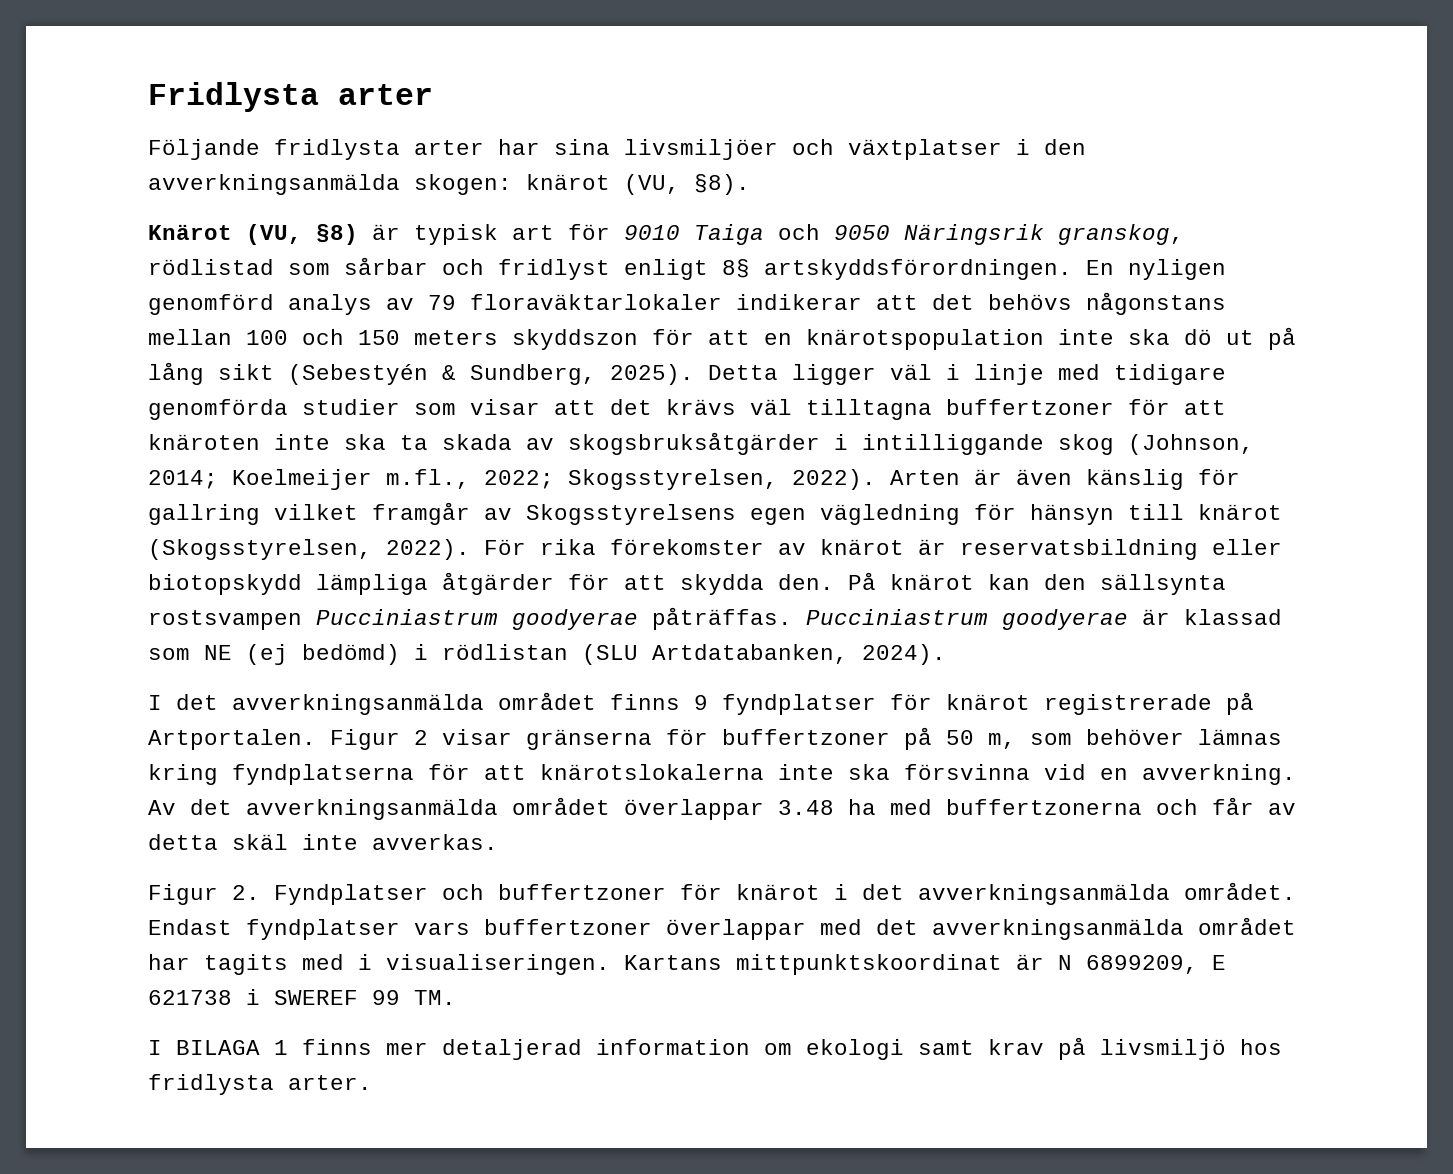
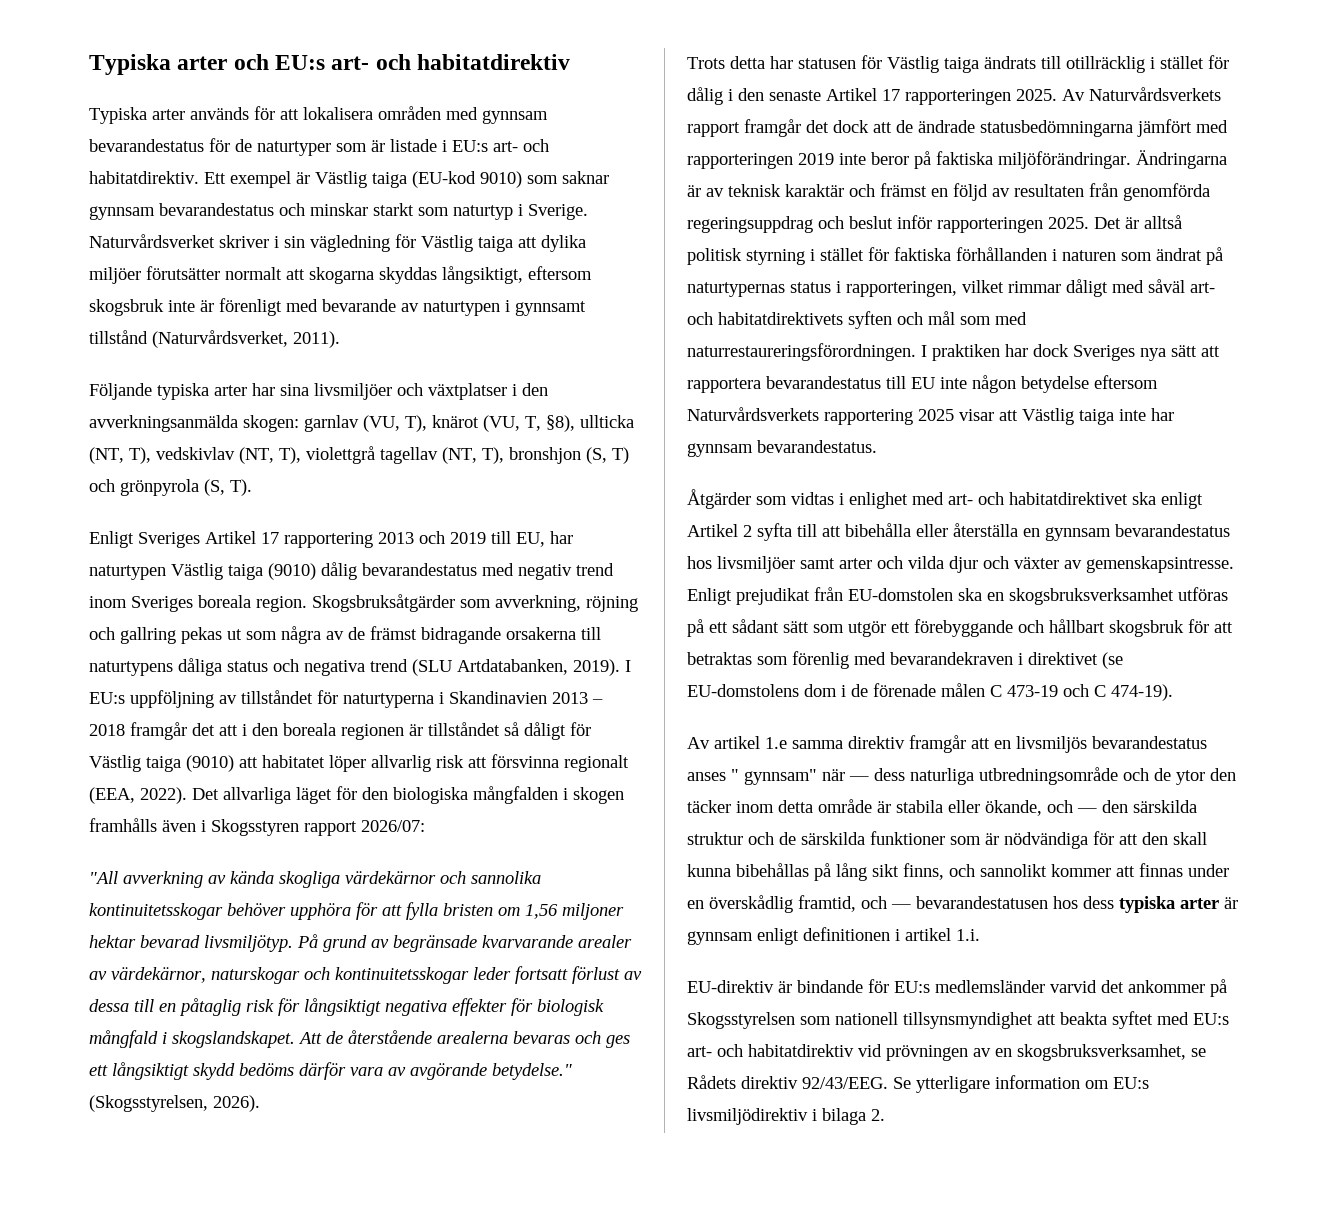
[148,82,433,112] Fridlysta arter -> [89,54,571,75] [89,106,548,124] [89,138,549,156] [89,171,609,188] [89,203,588,220] [89,234,586,252] [89,266,592,284] [89,298,586,316] [89,330,340,348] Typiska arter och EU:s art- och habitatdirektiv // Typiska arter används för att lokalisera områden med gynnsam bevarandestatus för de naturtyper som är listade i EU:s art- och habitatdirektiv. Ett exempel är Västlig taiga (EU-kod 9010) som saknar gynnsam bevarandestatus och minskar starkt som naturtyp i Sverige. Naturvårdsverket skriver i sin vägledning för Västlig taiga att dylika miljöer förutsätter normalt att skogarna skyddas långsiktigt, eftersom skogsbruk inte är förenligt med bevarande av naturtypen i gynnsamt tillstånd (Naturvårdsverket, 2011).
[274,139,400,160] fridlysta -> [157,383,209,400] typiska
[526,174,750,195] [148,224,1184,245] [148,257,1226,280] [148,292,1226,315] [148,327,1296,350] [148,362,1226,385] [148,399,1226,420] [148,432,1254,455] [148,469,1240,490] [148,502,1282,525] [148,539,1282,560] [148,572,1226,595] [148,607,1282,630] [148,644,946,665] [148,692,1254,715] [148,727,1282,750] [148,764,1296,785] [148,797,1296,820] [148,834,498,850] [148,882,1296,905] [148,917,1296,940] [148,954,1226,975] [148,989,456,1005] [148,1037,1282,1060] [148,1074,372,1095] knärot (VU, §8). // Knärot (VU, §8) är typisk art för 9010 Taiga och 9050 Näringsrik granskog, rödlistad som sårbar och fridlyst enligt 8§ artskyddsförordningen. En nyligen genomförd analys av 79 floraväktarlokaler indikerar att det behövs någonstans mellan 100 och 150 meters skyddszon för att en knärotspopulation inte ska dö ut på lång sikt (Sebestyén & Sundberg, 2025). Detta ligger väl i linje med tidigare genomförda studier som visar att det krävs väl tilltagna buffertzoner för att knäroten inte ska ta skada av skogsbruksåtgärder i intilliggande skog (Johnson, 2014; Koelmeijer m.fl., 2022; Skogsstyrelsen, 2022). Arten är även känslig för gallring vilket framgår av Skogsstyrelsens egen vägledning för hänsyn till knärot (Skogsstyrelsen, 2022). För rika förekomster av knärot är reservatsbildning eller biotopskydd lämpliga åtgärder för att skydda den. På knärot kan den sällsynta rostsvampen Pucciniastrum goodyerae påträffas. Pucciniastrum goodyerae är klassad som NE (ej bedömd) i rödlistan (SLU Artdatabanken, 2024). // I det avverkningsanmälda området finns 9 fyndplatser för knärot registrerade på Artportalen. Figur 2 visar gränserna för buffertzoner på 50 m, som behöver lämnas kring fyndplatserna för att knärotslokalerna inte ska försvinna vid en avverkning. Av det avverkningsanmälda området överlappar 3.48 ha med buffertzonerna och får av detta skäl inte avverkas. // Figur 2. Fyndplatser och buffertzoner för knärot i det avverkningsanmälda området. Endast fyndplatser vars buffertzoner överlappar med det avverkningsanmälda området har tagits med i visualiseringen. Kartans mittpunktskoordinat är N 6899209, E 621738 i SWEREF 99 TM. // I BILAGA 1 finns mer detaljerad information om ekologi samt krav på livsmiljö hos fridlysta arter. -> [304,415,634,432] [89,446,629,464] [89,479,252,496] [89,531,573,548] [89,562,614,580] [89,594,638,612] [89,626,601,644] [89,658,631,676] [89,690,603,708] [89,722,591,740] [89,754,629,772] [89,786,624,804] [89,818,425,836] [89,871,541,888] [89,902,624,920] [89,934,632,952] [89,966,642,984] [89,998,604,1016] [89,1030,630,1048] [89,1062,572,1080] [89,1095,260,1112] [687,55,1229,73] [687,87,1221,105] [687,119,1228,137] [687,150,1227,169] [687,183,1210,201] [687,215,1182,233] [687,247,1223,265] [687,279,1215,297] [687,311,1027,329] [687,343,1220,361] [687,375,1158,393] [687,407,1174,425] [687,440,877,457] [687,489,1203,509] [687,523,1230,541] [687,556,1234,573] [687,587,1228,605] [687,619,1233,637] [687,651,1123,669] [687,683,1173,701] [687,735,1207,753] [687,767,1236,785] [687,799,1197,816] [687,831,1207,849] [687,863,1229,881] [687,895,1238,913] [687,927,980,945] [687,979,1227,997] [687,1011,1229,1029] [687,1044,1206,1061] [687,1075,1149,1093] [687,1108,885,1125] garnlav (VU, T), knärot (VU, T, §8), ullticka (NT, T), vedskivlav (NT, T), violettgrå tagellav (NT, T), bronshjon (S, T) och grönpyrola (S, T). // Enligt Sveriges Artikel 17 rapportering 2013 och 2019 till EU, har naturtypen Västlig taiga (9010) dålig bevarandestatus med negativ trend inom Sveriges boreala region. Skogsbruksåtgärder som avverkning, röjning och gallring pekas ut som några av de främst bidragande orsakerna till naturtypens dåliga status och negativa trend (SLU Artdatabanken, 2019). I EU:s uppföljning av tillståndet för naturtyperna i Skandinavien 2013 – 2018 framgår det att i den boreala regionen är tillståndet så dåligt för Västlig taiga (9010) att habitatet löper allvarlig risk att försvinna regionalt (EEA, 2022). Det allvarliga läget för den biologiska mångfalden i skogen framhålls även i Skogsstyren rapport 2026/07: // "All avverkning av kända skogliga värdekärnor och sannolika kontinuitetsskogar behöver upphöra för att fylla bristen om 1,56 miljoner hektar bevarad livsmiljötyp. På grund av begränsade kvarvarande arealer av värdekärnor, naturskogar och kontinuitetsskogar leder fortsatt förlust av dessa till en påtaglig risk för långsiktigt negativa effekter för biologisk mångfald i skogslandskapet. Att de återstående arealerna bevaras och ges ett långsiktigt skydd bedöms därför vara av avgörande betydelse." (Skogsstyrelsen, 2026). // Trots detta har statusen för Västlig taiga ändrats till otillräcklig i stället för dålig i den senaste Artikel 17 rapporteringen 2025. Av Naturvårdsverkets rapport framgår det dock att de ändrade statusbedömningarna jämfört med rapporteringen 2019 inte beror på faktiska miljöförändringar. Ändringarna är av teknisk karaktär och främst en följd av resultaten från genomförda regeringsuppdrag och beslut inför rapporteringen 2025. Det är alltså politisk styrning i stället för faktiska förhållanden i naturen som ändrat på naturtypernas status i rapporteringen, vilket rimmar dåligt med såväl art- och habitatdirektivets syften och mål som med naturrestaureringsförordningen. I praktiken har dock Sveriges nya sätt att rapportera bevarandestatus till EU inte någon betydelse eftersom Naturvårdsverkets rapportering 2025 visar att Västlig taiga inte har gynnsam bevarandestatus. // Åtgärder som vidtas i enlighet med art- och habitatdirektivet ska enligt Artikel 2 syfta till att bibehålla eller återställa en gynnsam bevarandestatus hos livsmiljöer samt arter och vilda djur och växter av gemenskapsintresse. Enligt prejudikat från EU-domstolen ska en skogsbruksverksamhet utföras på ett sådant sätt som utgör ett förebyggande och hållbart skogsbruk för att betraktas som förenlig med bevarandekraven i direktivet (se EU-domstolens dom i de förenade målen C 473-19 och C 474-19). // Av artikel 1.e samma direktiv framgår att en livsmiljös bevarandestatus anses " gynnsam" när — dess naturliga utbredningsområde och de ytor den täcker inom detta område är stabila eller ökande, och — den särskilda struktur och de särskilda funktioner som är nödvändiga för att den skall kunna bibehållas på lång sikt finns, och sannolikt kommer att finnas under en överskådlig framtid, och — bevarandestatusen hos dess typiska arter är gynnsam enligt definitionen i artikel 1.i. // EU-direktiv är bindande för EU:s medlemsländer varvid det ankommer på Skogsstyrelsen som nationell tillsynsmyndighet att beakta syftet med EU:s art- och habitatdirektiv vid prövningen av en skogsbruksverksamhet, se Rådets direktiv 92/43/EEG. Se ytterligare information om EU:s livsmiljödirektiv i bilaga 2.

